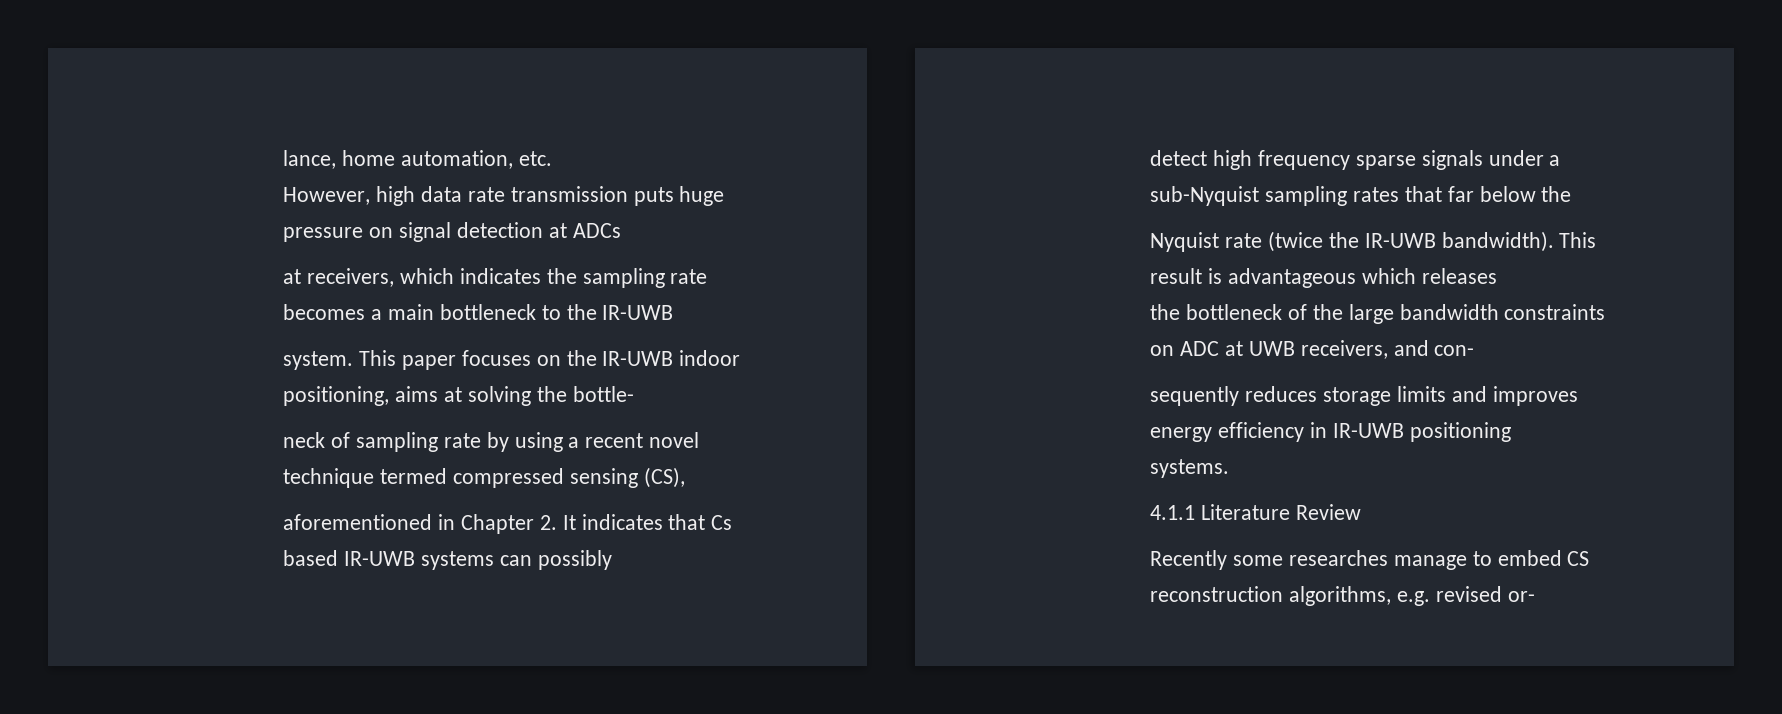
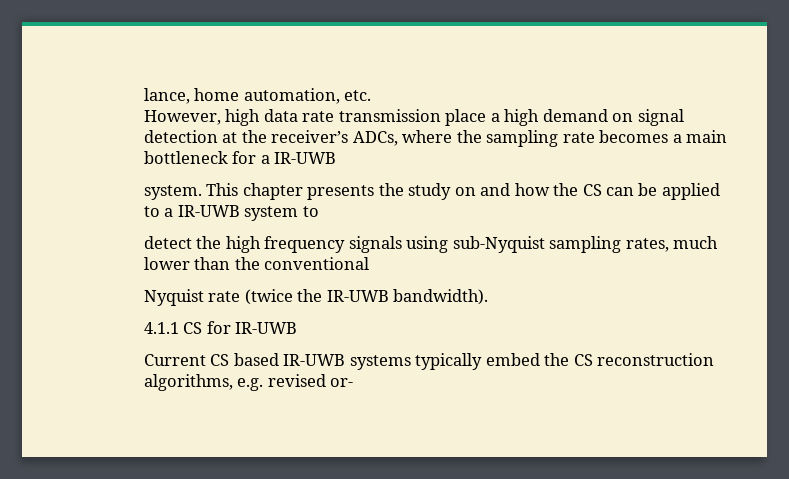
[633,186,725,206] [283,222,621,242] [283,268,541,287] puts huge pressure on signal detection at ADCs // at receivers, which indicates -> [445,109,684,126] [143,130,453,146] place a high demand on signal detection at the receiver’s ADCs, where
[541,304,597,320] to the -> [232,151,270,164] for a
[402,350,741,370] [283,386,634,406] [283,432,699,452] [283,467,685,488] [283,514,733,534] [283,550,612,570] paper focuses on the IR-UWB indoor positioning, aims at solving the bottle- // neck of sampling rate by using a recent novel technique termed compressed sensing (CS), // aforementioned in Chapter 2. It indicates that Cs based IR-UWB systems can possibly -> [242,183,720,200] [143,205,319,221] chapter presents the study on and how the CS can be applied to a IR-UWB system to
(1208, 158) none -> [196,236,222,249] the
[1355,150,1561,170] [1150,186,1572,206] sparse signals under a sub-Nyquist sampling rates that far below the -> [348,236,719,253] [143,257,370,270] signals using sub-Nyquist sampling rates, much lower than the conventional
[1559,232,1597,248] [1150,268,1497,288] [1150,304,1606,324] [1150,340,1475,359] [1150,386,1578,406] [1150,422,1511,442] [1150,459,1230,478] [1150,504,1362,520] [1150,550,1562,570] This result is advantageous which releases // the bottleneck of the large bandwidth constraints on ADC at UWB receivers, and con- // sequently reduces storage limits and improves energy efficiency in IR-UWB positioning // systems. // 4.1.1 Literature Review // Recently some researches manage to embed -> [143,321,298,334] [143,353,570,370] // 4.1.1 CS for IR-UWB // Current CS based IR-UWB systems typically embed the

